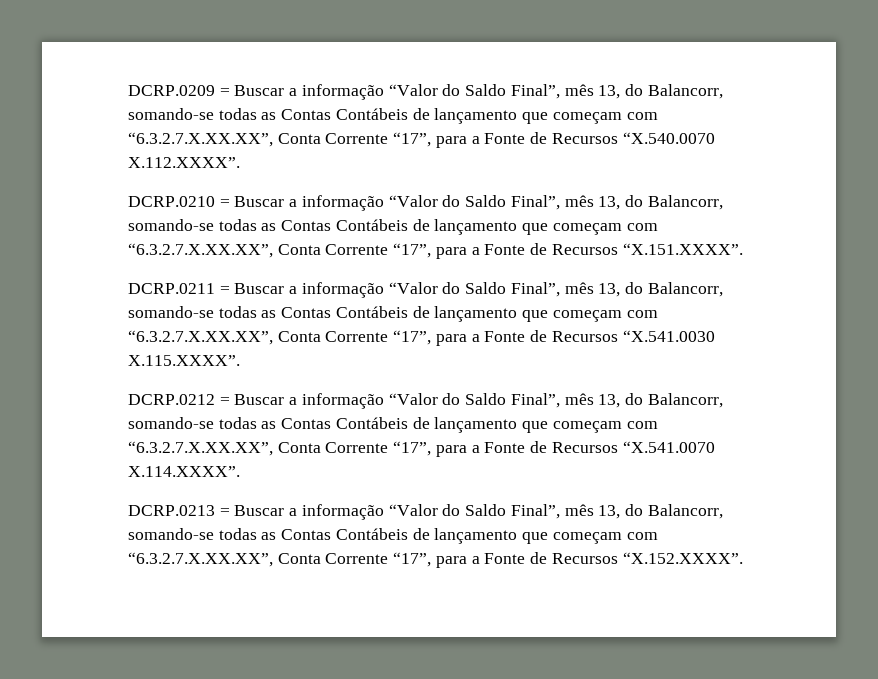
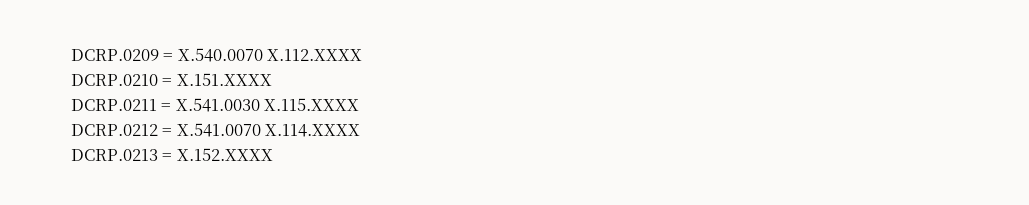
[234,84,723,100] [128,108,658,124] [128,132,715,148] [128,157,240,168] [128,195,723,211] [128,219,658,235] [128,243,743,259] [128,282,723,298] [128,306,658,322] [128,330,715,346] [128,355,240,366] [128,393,723,409] [128,417,658,433] [128,441,715,457] [128,466,240,477] [128,504,723,520] [128,528,658,544] [128,552,743,568] Buscar a informação “Valor do Saldo Final”, mês 13, do Balancorr, somando-se todas as Contas Contábeis de lançamento que começam com “6.3.2.7.X.XX.XX”, Conta Corrente “17”, para a Fonte de Recursos “X.540.0070 X.112.XXXX”. // DCRP.0210 = Buscar a informação “Valor do Saldo Final”, mês 13, do Balancorr, somando-se todas as Contas Contábeis de lançamento que começam com “6.3.2.7.X.XX.XX”, Conta Corrente “17”, para a Fonte de Recursos “X.151.XXXX”. // DCRP.0211 = Buscar a informação “Valor do Saldo Final”, mês 13, do Balancorr, somando-se todas as Contas Contábeis de lançamento que começam com “6.3.2.7.X.XX.XX”, Conta Corrente “17”, para a Fonte de Recursos “X.541.0030 X.115.XXXX”. // DCRP.0212 = Buscar a informação “Valor do Saldo Final”, mês 13, do Balancorr, somando-se todas as Contas Contábeis de lançamento que começam com “6.3.2.7.X.XX.XX”, Conta Corrente “17”, para a Fonte de Recursos “X.541.0070 X.114.XXXX”. // DCRP.0213 = Buscar a informação “Valor do Saldo Final”, mês 13, do Balancorr, somando-se todas as Contas Contábeis de lançamento que começam com “6.3.2.7.X.XX.XX”, Conta Corrente “17”, para a Fonte de Recursos “X.152.XXXX”. -> [177,48,363,62] [71,73,272,86] [71,98,360,112] [71,123,361,137] [71,148,273,161] X.540.0070 X.112.XXXX // DCRP.0210 = X.151.XXXX // DCRP.0211 = X.541.0030 X.115.XXXX // DCRP.0212 = X.541.0070 X.114.XXXX // DCRP.0213 = X.152.XXXX

